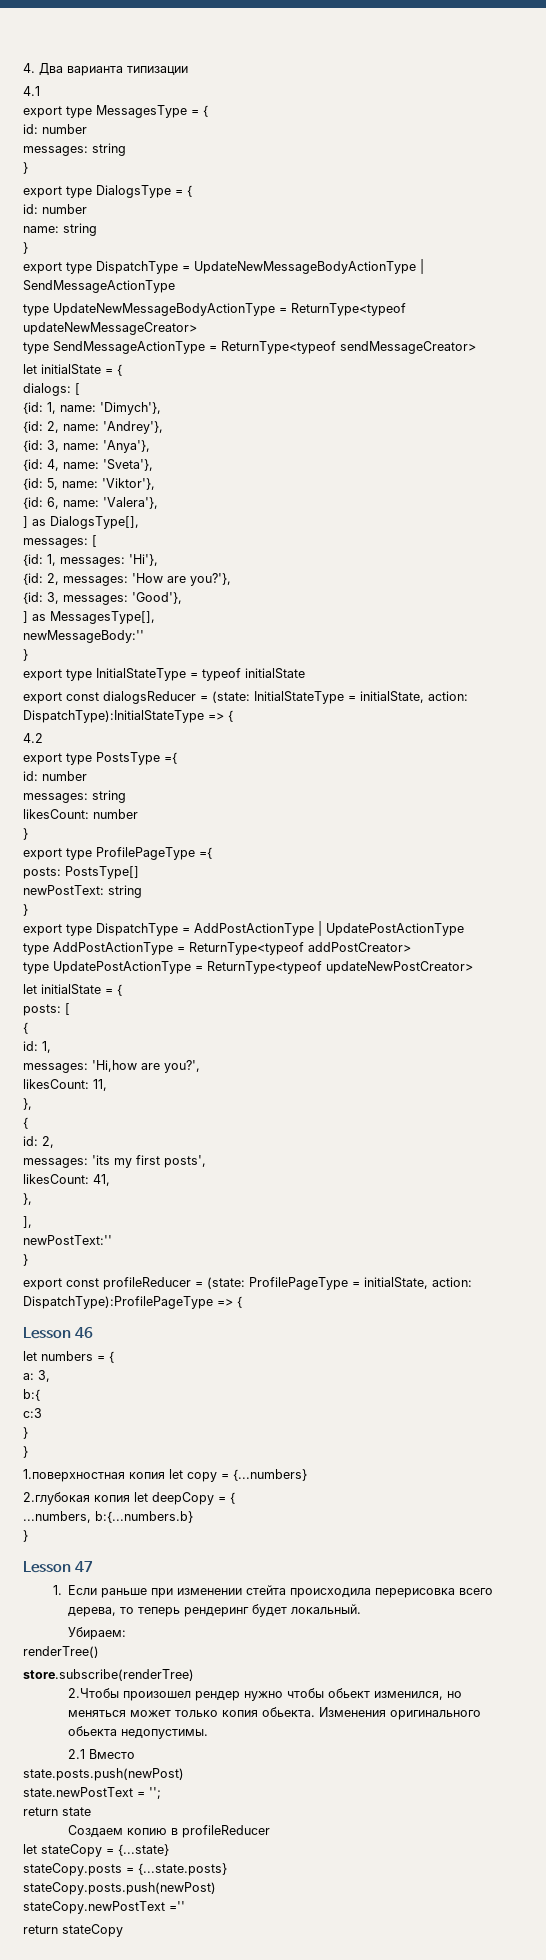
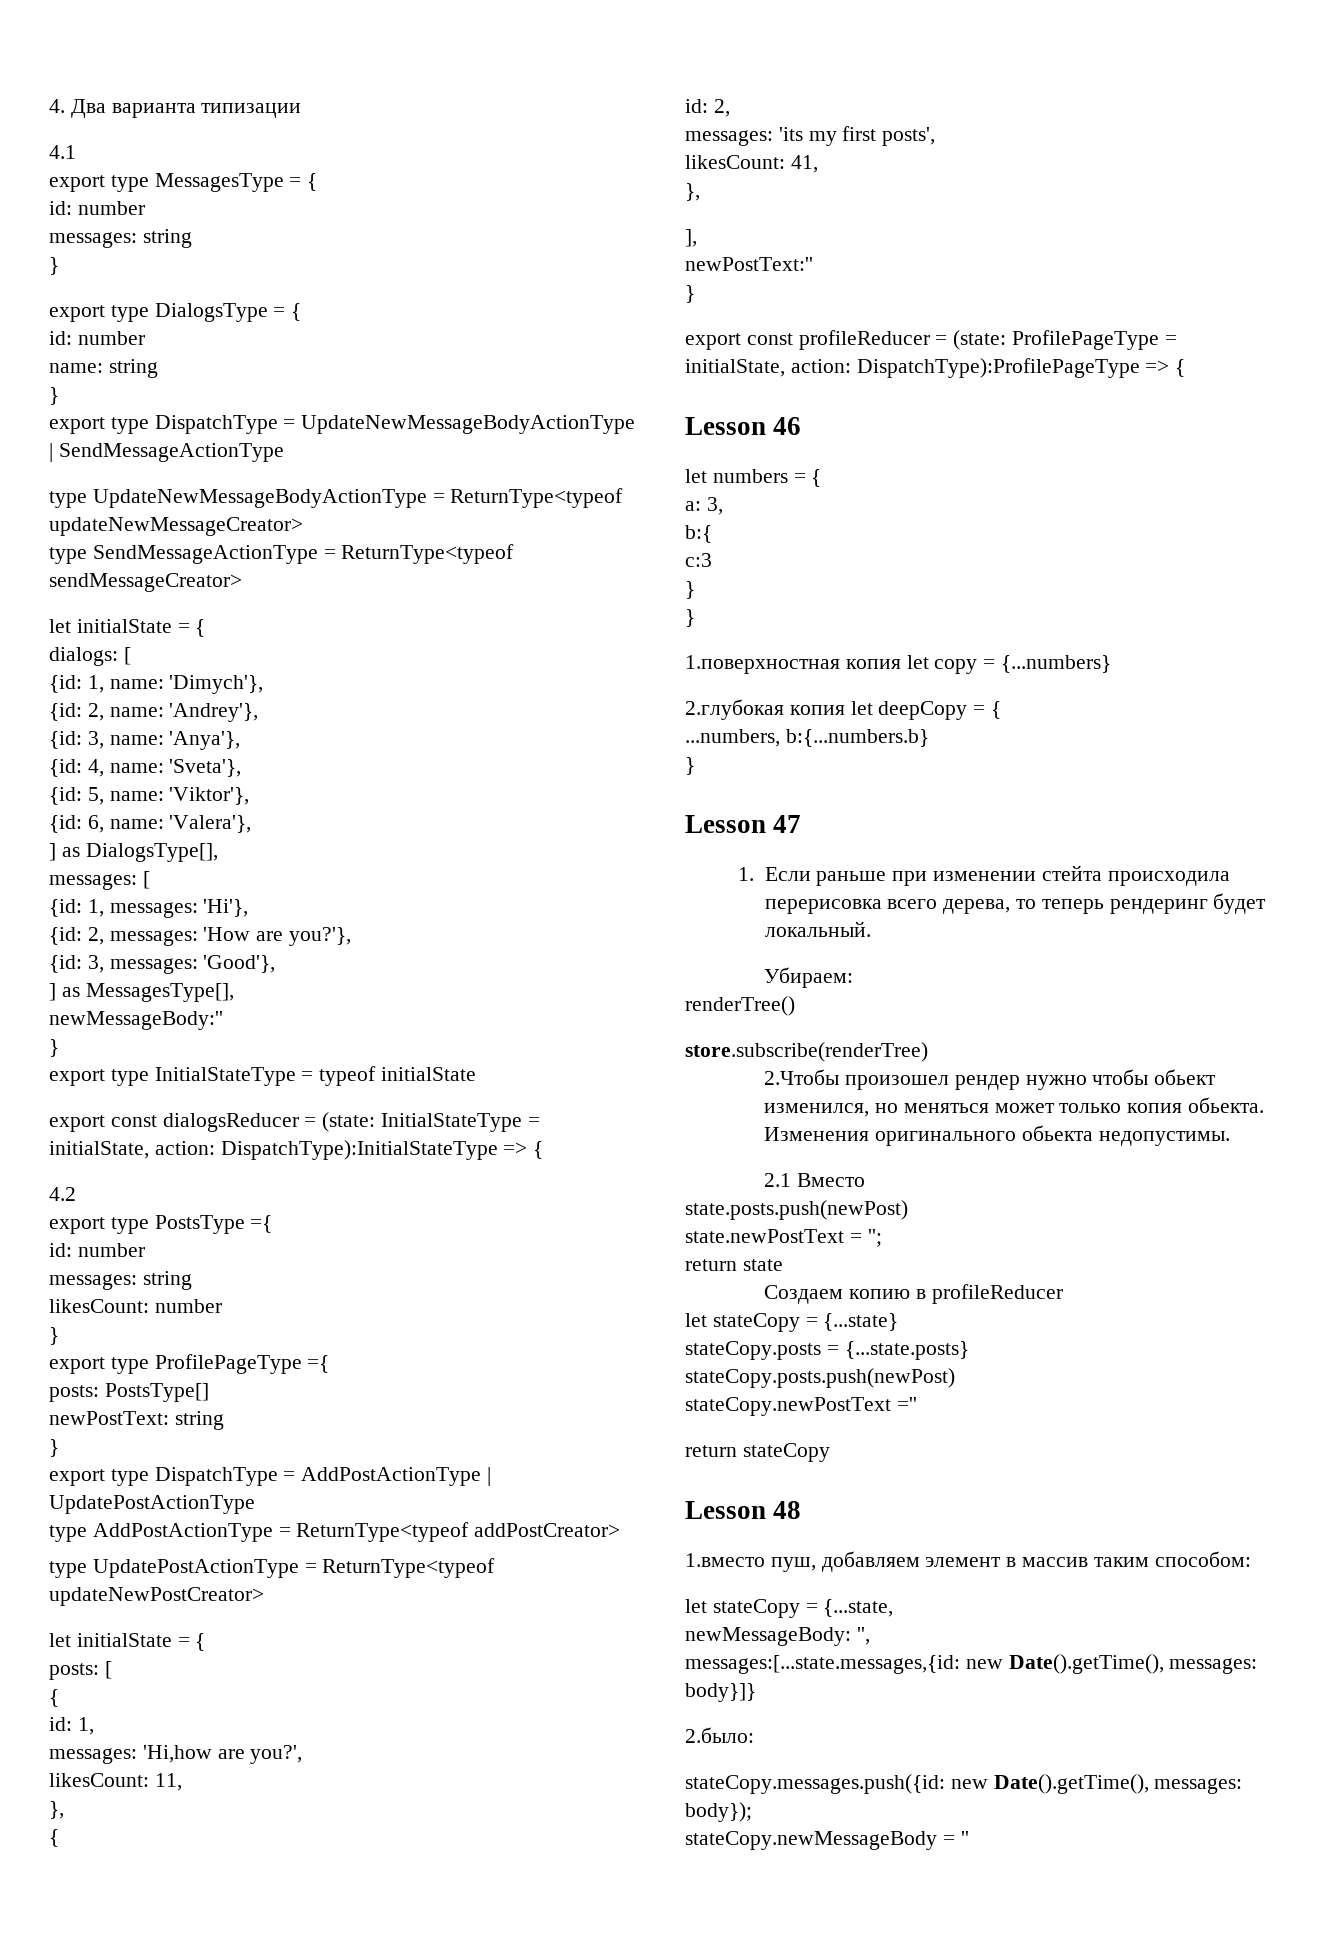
(123, 1930) none -> [685,1501,802,1519] [685,1551,1251,1572] [685,1599,894,1618] [685,1627,870,1646] [685,1654,1258,1674] [685,1683,756,1702] [685,1727,754,1743] [685,1774,1243,1794] [685,1802,752,1822] [685,1831,969,1850] // Lesson 48 // 1.вместо пуш, добавляем элемент в массив таким способом: // let stateCopy = {...state, // newMessageBody: '', // messages:[...state.messages,{id: new Date().getTime(), messages: body}]} // 2.было: // stateCopy.messages.push({id: new Date().getTime(), messages: body}); // stateCopy.newMessageBody = ''

